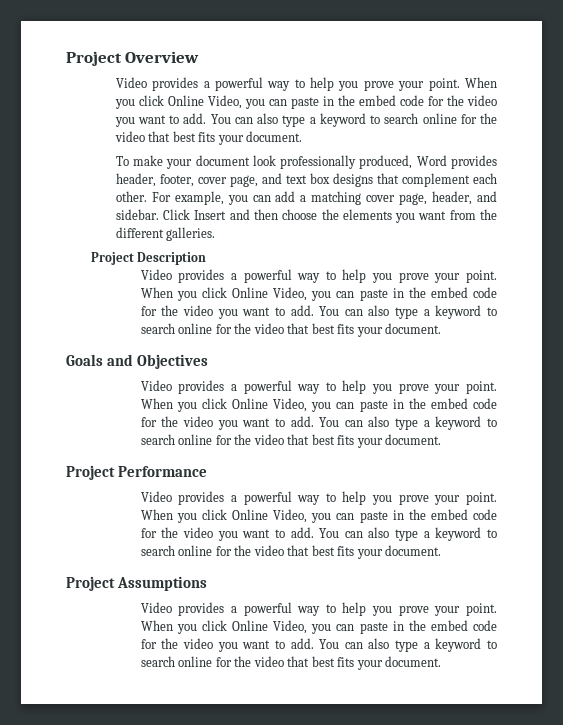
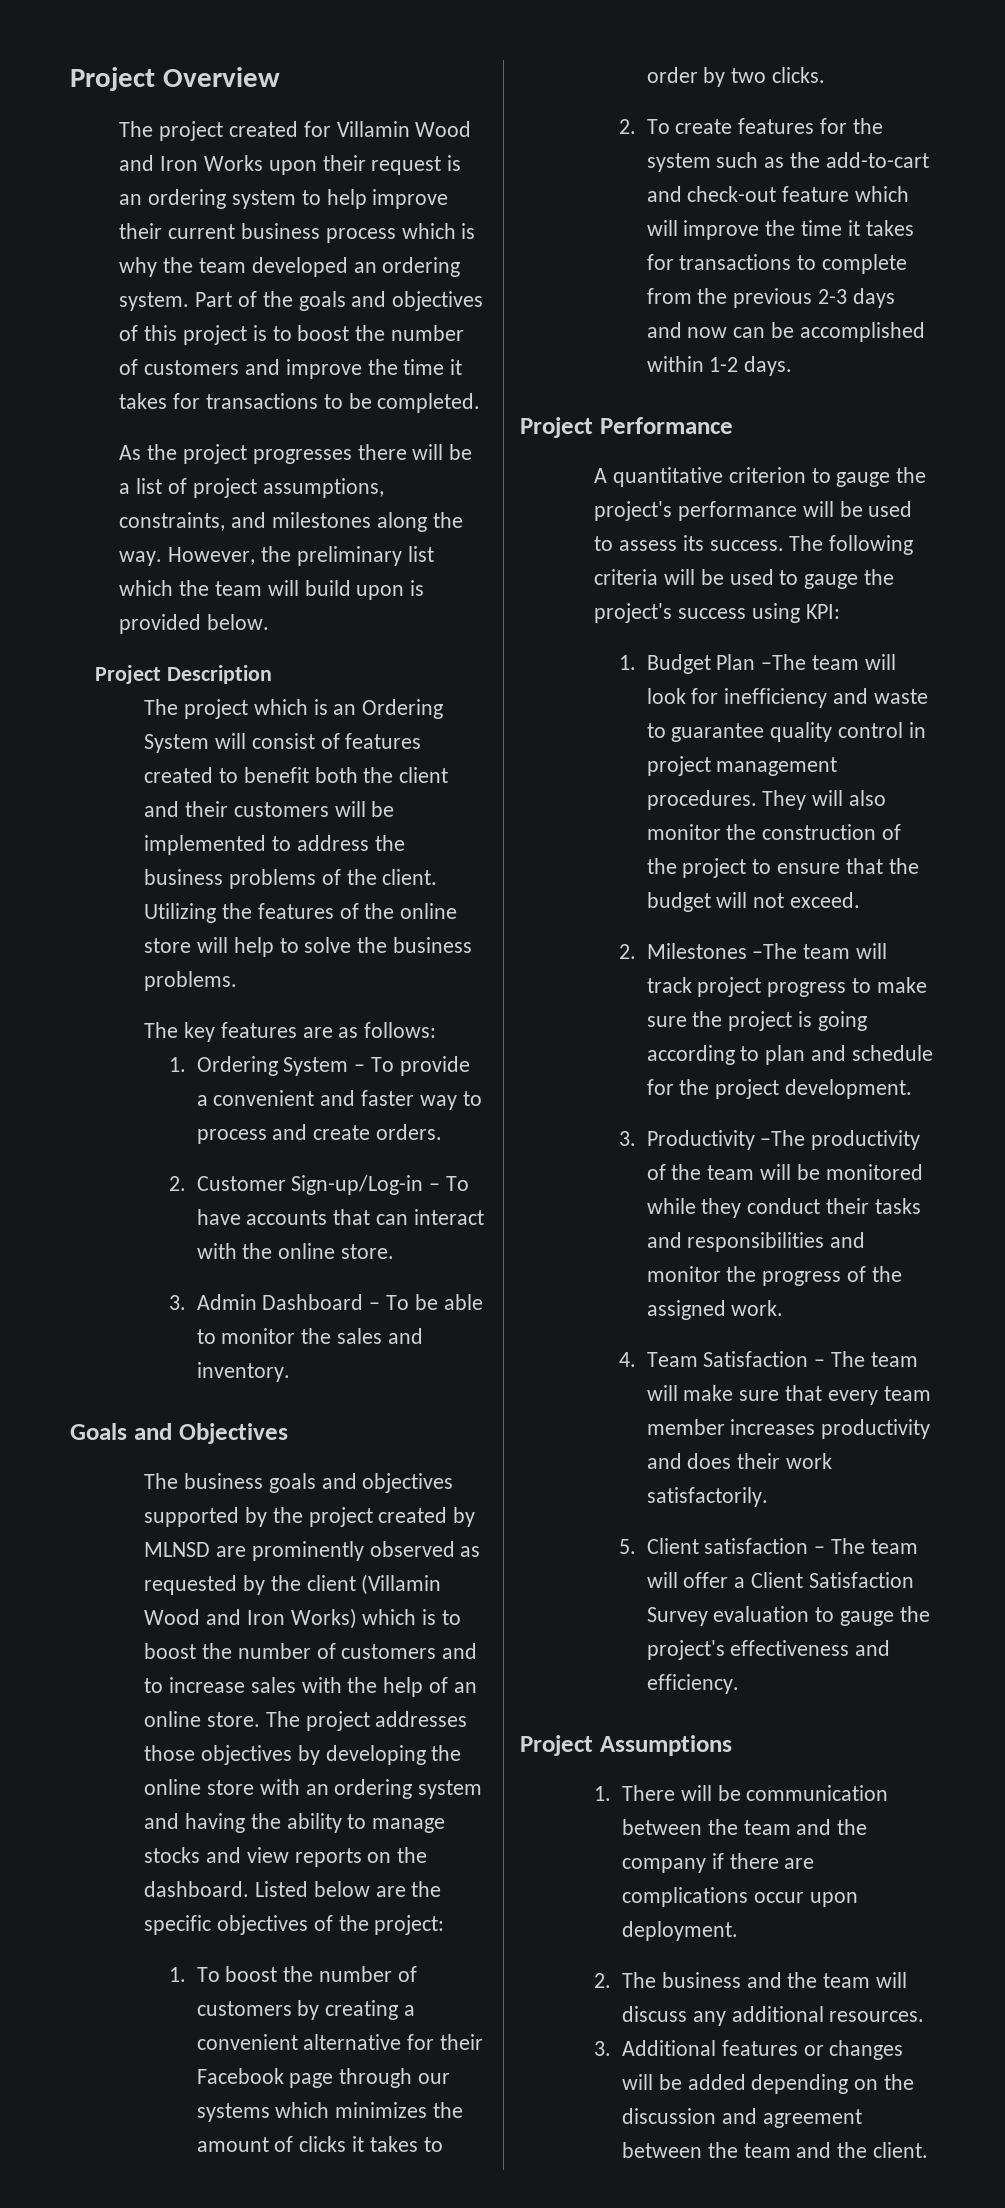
[115,77,498,91] [114,95,497,109] [114,113,497,127] [114,131,303,145] [115,155,498,169] [115,173,497,187] [115,191,497,205] [115,209,497,223] [115,227,216,241] [90,252,207,265] [140,269,498,283] [140,287,498,301] [140,305,497,319] [140,323,442,337] [66,354,208,369] [140,380,498,394] [140,398,498,412] [140,416,497,430] [140,434,442,448] [66,465,207,480] [140,491,498,505] [140,509,498,523] [140,527,497,541] [140,545,442,559] [66,576,207,591] [140,602,498,616] [140,620,498,634] [140,638,497,652] [140,656,442,670] Video provides a powerful way to help you prove your point. When you click Online Video, you can paste in the embed code for the video you want to add. You can also type a keyword to search online for the video that best fits your document. // To make your document look professionally produced, Word provides header, footer, cover page, and text box designs that complement each other. For example, you can add a matching cover page, header, and sidebar. Click Insert and then choose the elements you want from the different galleries. // Project Description // Video provides a powerful way to help you prove your point. When you click Online Video, you can paste in the embed code for the video you want to add. You can also type a keyword to search online for the video that best fits your document. // Goals and Objectives // Video provides a powerful way to help you prove your point. When you click Online Video, you can paste in the embed code for the video you want to add. You can also type a keyword to search online for the video that best fits your document. // Project Performance // Video provides a powerful way to help you prove your point. When you click Online Video, you can paste in the embed code for the video you want to add. You can also type a keyword to search online for the video that best fits your document. // Project Assumptions // Video provides a powerful way to help you prove your point. When you click Online Video, you can paste in the embed code for the video you want to add. You can also type a keyword to search online for the video that best fits your document. -> [119,121,472,141] [119,155,462,175] [119,189,449,209] [119,223,476,243] [119,257,461,277] [119,291,484,311] [119,325,465,345] [119,359,463,379] [119,393,481,413] [119,444,473,464] [119,478,384,498] [119,512,463,532] [119,546,434,566] [119,580,425,600] [119,614,270,634] [94,665,272,684] [144,699,444,719] [144,733,422,753] [144,767,449,783] [144,801,395,817] [144,835,405,855] [144,869,438,889] [144,903,458,923] [144,937,472,957] [144,971,238,991] [144,1022,437,1042] [168,1056,470,1076] [196,1090,482,1110] [196,1124,443,1144] [168,1175,470,1195] [196,1209,484,1225] [196,1243,395,1259] [168,1294,483,1310] [196,1328,423,1344] [196,1362,290,1382] [70,1423,288,1444] [144,1473,454,1493] [144,1507,476,1527] [144,1541,481,1561] [144,1574,442,1595] [144,1608,461,1629] [144,1643,478,1659] [144,1677,477,1697] [144,1711,468,1731] [144,1745,462,1765] [144,1779,483,1799] [144,1813,446,1833] [144,1847,428,1867] [144,1881,442,1897] [144,1915,445,1935] [168,1966,417,1982] [196,2000,416,2020] [196,2034,484,2050] [196,2068,451,2088] [196,2102,464,2122] [196,2136,443,2152] [646,67,826,87] [618,118,883,134] [646,152,929,172] [646,186,910,202] [646,220,914,240] [646,254,908,274] [646,288,895,308] [646,322,925,342] [646,356,793,376] [520,417,733,438] [594,467,927,487] [594,501,913,521] [594,535,914,555] [594,569,894,589] [594,603,840,623] [618,654,896,674] [646,688,928,708] [646,722,926,742] [646,756,838,776] [646,790,887,810] [646,824,902,840] [646,858,919,878] [646,892,861,912] [618,943,888,959] [646,977,927,997] [646,1011,867,1031] [646,1045,933,1065] [646,1079,913,1099] [618,1130,921,1150] [646,1164,923,1180] [646,1198,921,1218] [646,1232,866,1252] [646,1266,902,1286] [646,1300,784,1320] [618,1351,918,1367] [646,1385,931,1405] [646,1419,931,1439] [646,1453,833,1469] [646,1487,768,1507] [618,1538,918,1554] [646,1572,914,1588] [646,1606,930,1626] [646,1640,891,1660] [646,1674,739,1694] [520,1735,732,1756] [594,1785,889,1801] [621,1819,868,1835] [621,1853,815,1873] [621,1887,858,1907] [621,1921,738,1941] [594,1972,907,1988] [621,2006,925,2026] [594,2040,904,2060] [621,2074,914,2094] [621,2108,862,2128] [621,2142,928,2158] The project created for Villamin Wood and Iron Works upon their request is an ordering system to help improve their current business process which is why the team developed an ordering system. Part of the goals and objectives of this project is to boost the number of customers and improve the time it takes for transactions to be completed. // As the project progresses there will be a list of project assumptions, constraints, and milestones along the way. However, the preliminary list which the team will build upon is provided below. // Project Description // The project which is an Ordering System will consist of features created to benefit both the client and their customers will be implemented to address the business problems of the client. Utilizing the features of the online store will help to solve the business problems. // The key features are as follows: // 1. Ordering System – To provide a convenient and faster way to process and create orders. // 2. Customer Sign-up/Log-in – To have accounts that can interact with the online store. // 3. Admin Dashboard – To be able to monitor the sales and inventory. // Goals and Objectives // The business goals and objectives supported by the project created by MLNSD are prominently observed as requested by the client (Villamin Wood and Iron Works) which is to boost the number of customers and to increase sales with the help of an online store. The project addresses those objectives by developing the online store with an ordering system and having the ability to manage stocks and view reports on the dashboard. Listed below are the specific objectives of the project: // 1. To boost the number of customers by creating a convenient alternative for their Facebook page through our systems which minimizes the amount of clicks it takes to order by two clicks. // 2. To create features for the system such as the add-to-cart and check-out feature which will improve the time it takes for transactions to complete from the previous 2-3 days and now can be accomplished within 1-2 days. // Project Performance // A quantitative criterion to gauge the project's performance will be used to assess its success. The following criteria will be used to gauge the project's success using KPI: // 1. Budget Plan –The team will look for inefficiency and waste to guarantee quality control in project management procedures. They will also monitor the construction of the project to ensure that the budget will not exceed. // 2. Milestones –The team will track project progress to make sure the project is going according to plan and schedule for the project development. // 3. Productivity –The productivity of the team will be monitored while they conduct their tasks and responsibilities and monitor the progress of the assigned work. // 4. Team Satisfaction – The team will make sure that every team member increases productivity and does their work satisfactorily. // 5. Client satisfaction – The team will offer a Client Satisfaction Survey evaluation to gauge the project's effectiveness and efficiency. // Project Assumptions // 1. There will be communication between the team and the company if there are complications occur upon deployment. // 2. The business and the team will discuss any additional resources. // 3. Additional features or changes will be added depending on the discussion and agreement between the team and the client.

